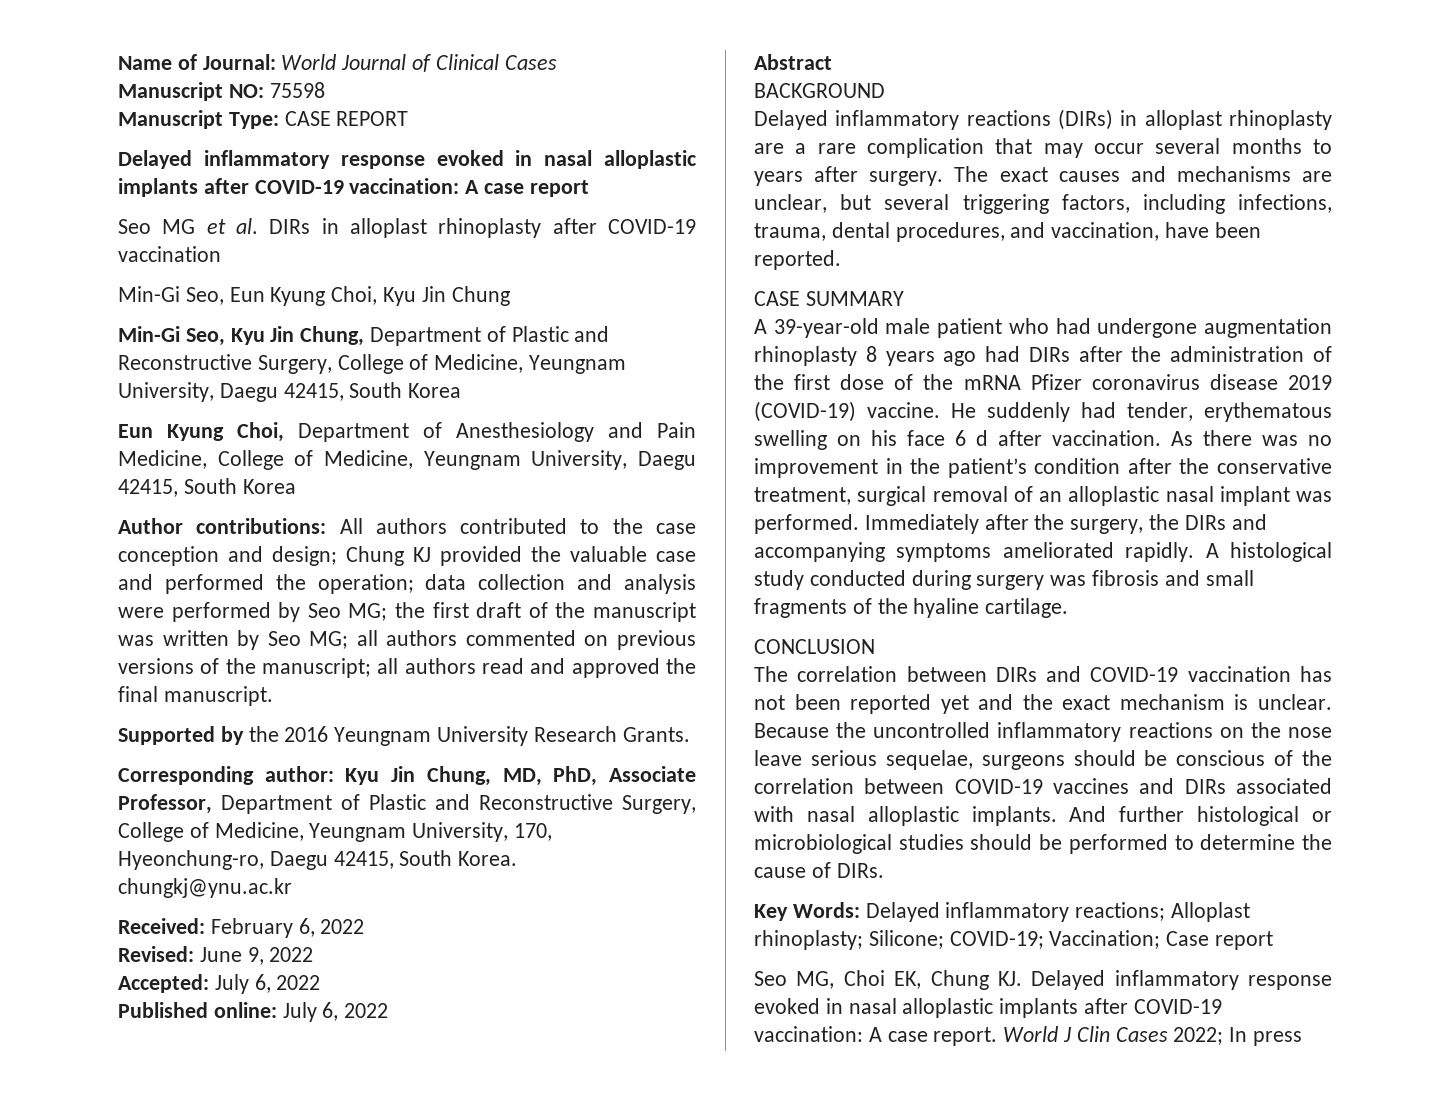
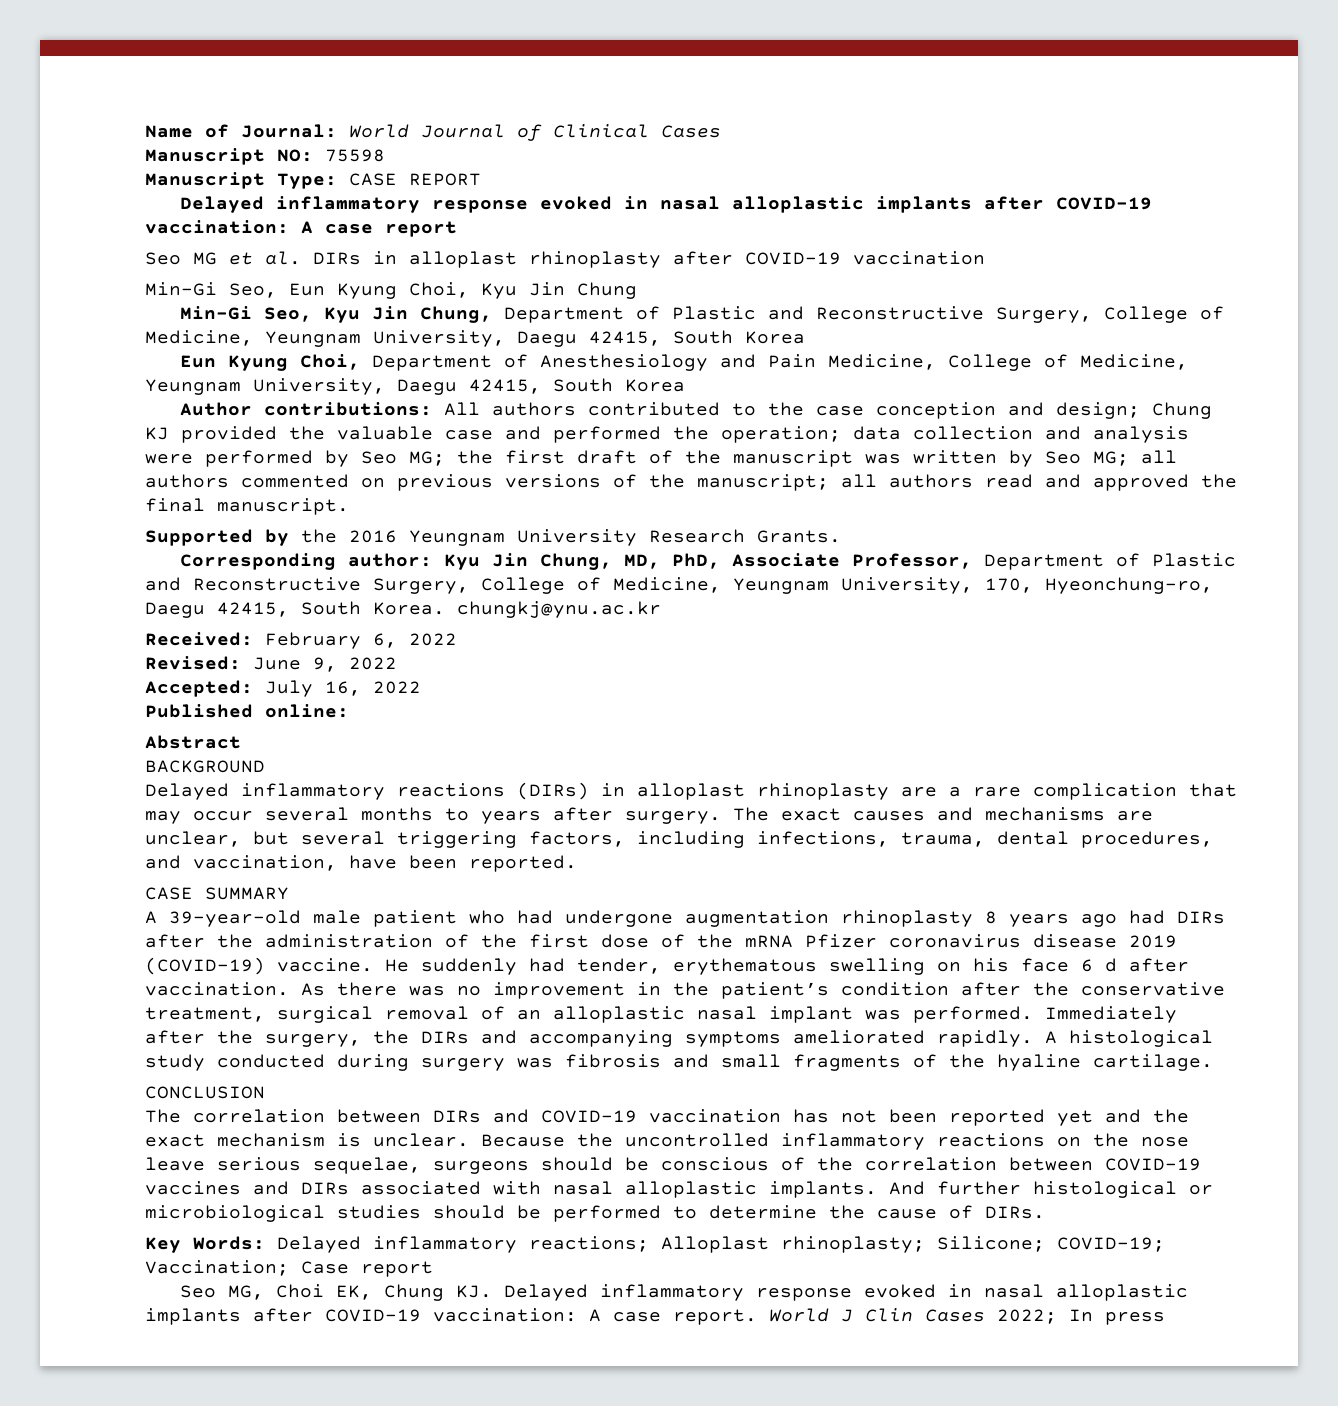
[254,974,271,993] 6, -> [325,681,361,696] 16,
[282,1002,389,1022] July 6, 2022 -> (349, 711) none

